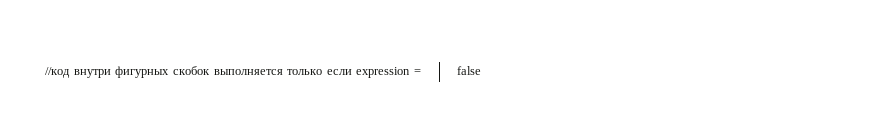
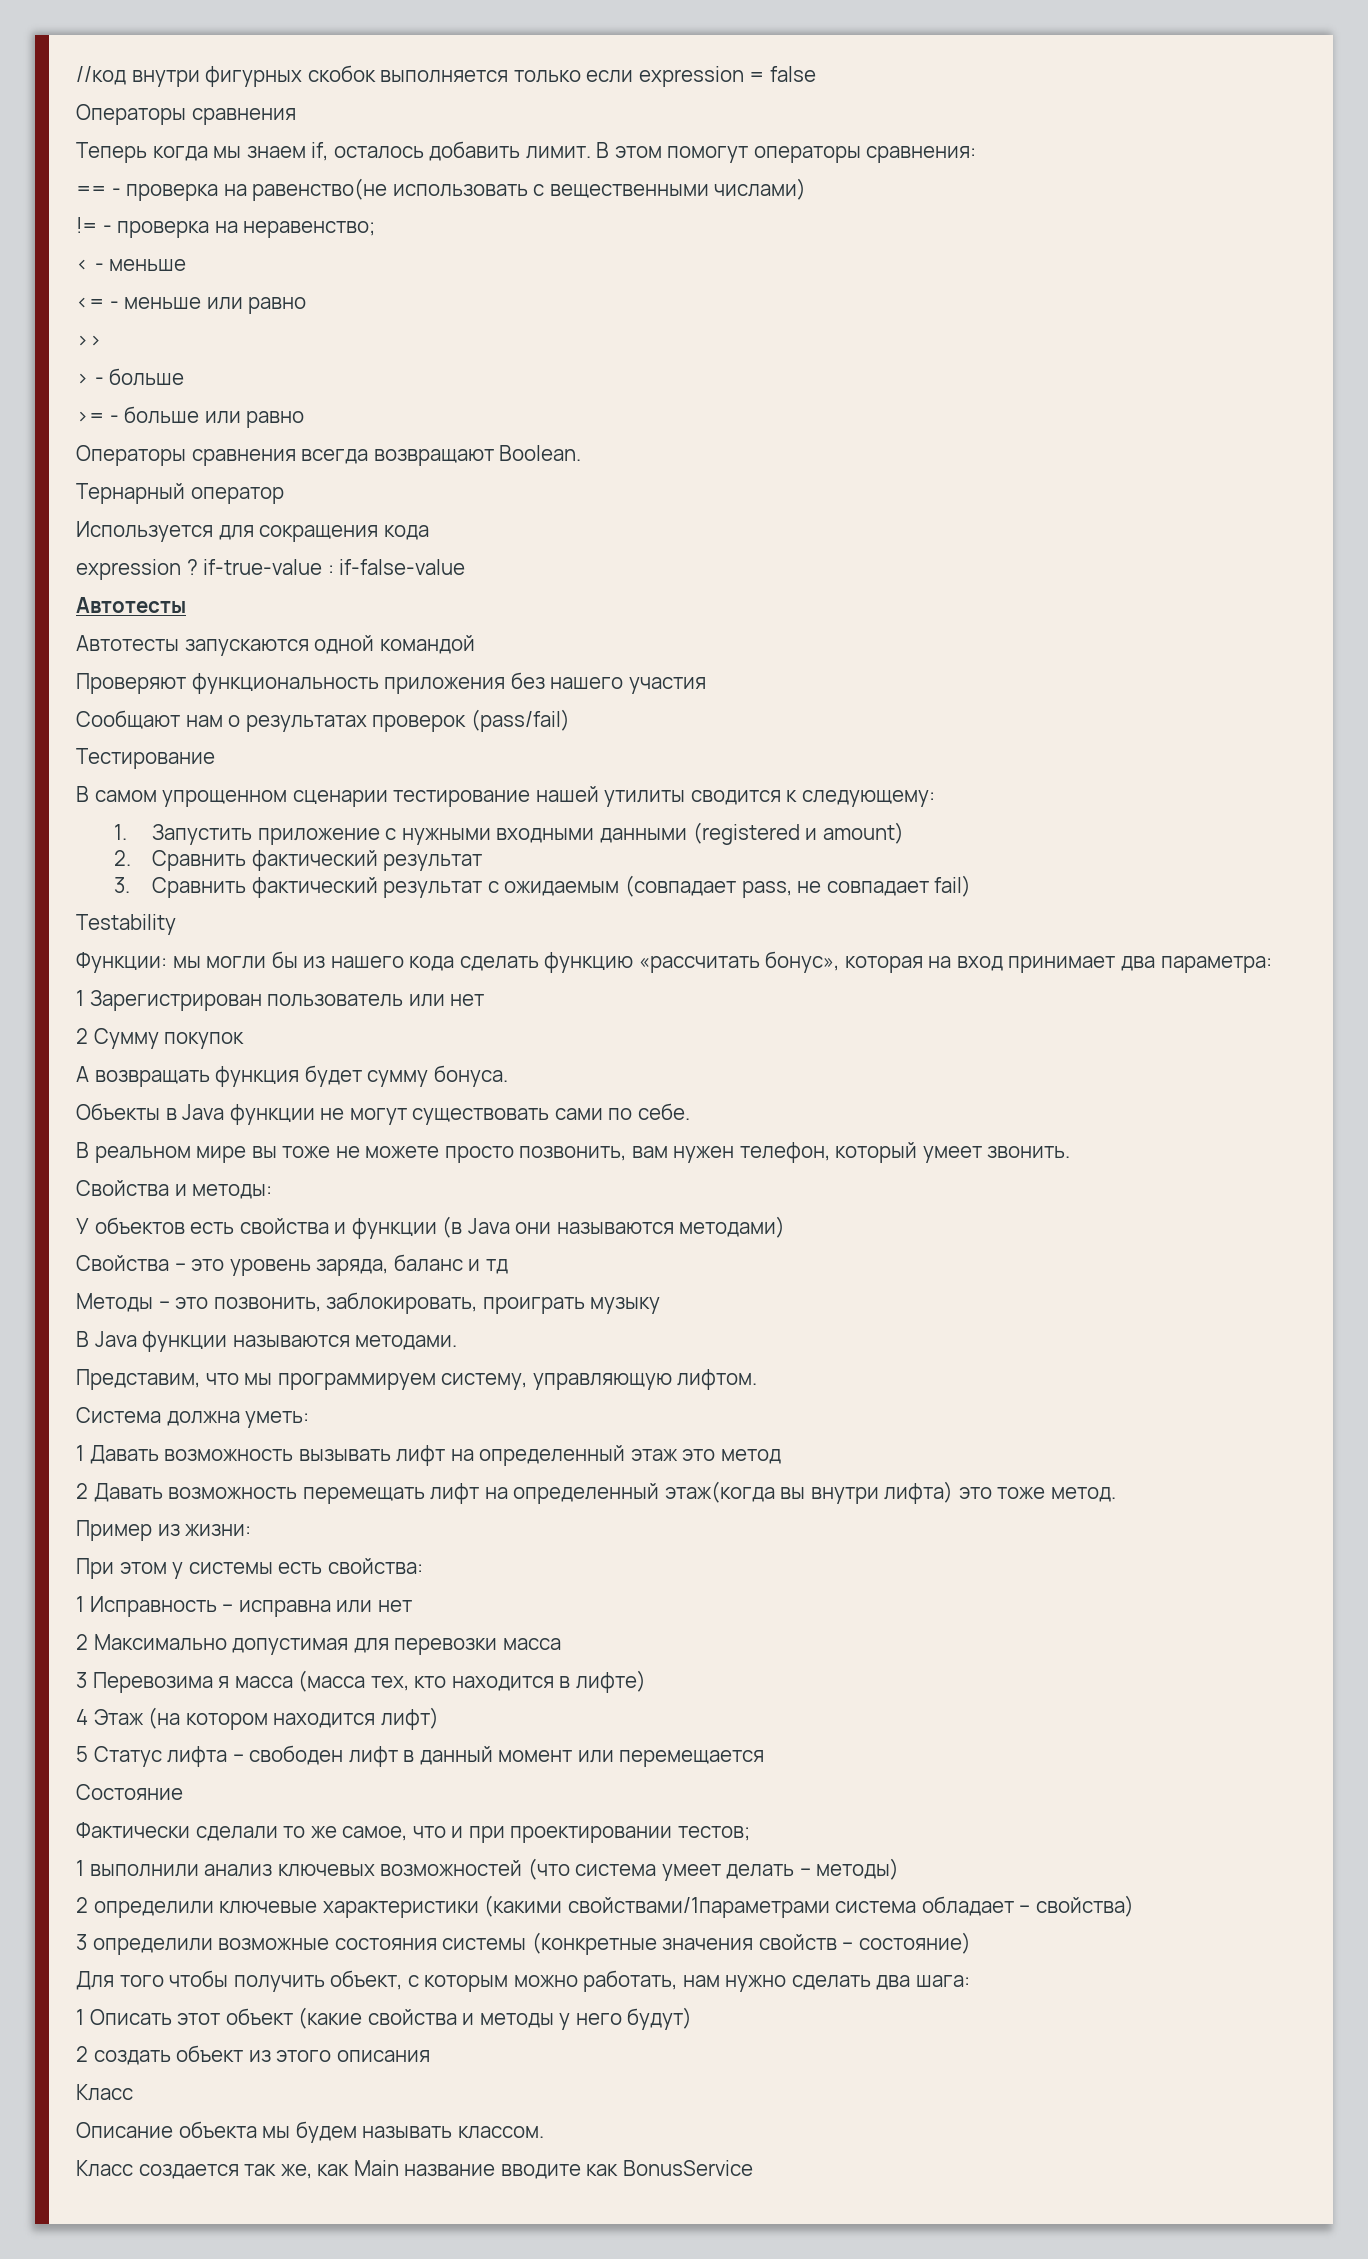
(481, 70) none -> [76,104,296,125] [76,141,977,163] [76,178,807,201] [76,217,376,238] [76,259,187,271] [76,297,307,314] [76,335,102,347] [76,368,185,386] [76,406,305,428] [76,445,582,466] [76,483,284,504] [76,521,429,542] [76,559,466,580] [76,597,186,613] [76,635,475,656] [76,672,706,694] [76,709,570,732] [76,748,215,769] [76,786,935,807] [114,822,904,845] [114,850,483,871] [114,875,972,898] [76,914,176,935] [76,951,1272,973] [76,990,485,1011] [76,1028,245,1049] [76,1065,508,1087] [76,1103,690,1125] [76,1142,1071,1163] [76,1180,273,1199] [76,1216,786,1239] [76,1254,508,1276] [76,1292,661,1314] [76,1331,458,1352] [76,1369,758,1390] [76,1407,310,1428] [76,1445,781,1466] [76,1481,1116,1504] [76,1520,252,1541] [76,1558,423,1579] [76,1596,412,1617] [76,1634,561,1655] [76,1670,646,1693] [76,1707,439,1730] [76,1745,765,1767] [76,1784,183,1800] [76,1822,750,1843] [76,1858,900,1881] [76,1895,1134,1918] [76,1932,971,1955] [76,1970,970,1992] [76,2007,693,2030] [76,2045,430,2065] [76,2084,133,2101] [76,2121,544,2143] [76,2160,753,2179] // Операторы сравнения // Теперь когда мы знаем if, осталось добавить лимит. В этом помогут операторы сравнения: // == - проверка на равенство(не использовать с вещественными числами) // != - проверка на неравенство; // < - меньше // <= - меньше или равно // >> // > - больше // >= - больше или равно // Операторы сравнения всегда возвращают Boolean. // Тернарный оператор // Используется для сокращения кода // expression ? if-true-value : if-false-value // Автотесты // Автотесты запускаются одной командой // Проверяют функциональность приложения без нашего участия // Сообщают нам о результатах проверок (pass/fail) // Тестирование // В самом упрощенном сценарии тестирование нашей утилиты сводится к следующему: // 1. Запустить приложение с нужными входными данными (registered и amount) // 2. Сравнить фактический результат // 3. Сравнить фактический результат с ожидаемым (совпадает pass, не совпадает fail) // Testability // Функции: мы могли бы из нашего кода сделать функцию «рассчитать бонус», которая на вход принимает два параметра: // 1 Зарегистрирован пользователь или нет // 2 Сумму покупок // А возвращать функция будет сумму бонуса. // Объекты в Java функции не могут существовать сами по себе. // В реальном мире вы тоже не можете просто позвонить, вам нужен телефон, который умеет звонить. // Свойства и методы: // У объектов есть свойства и функции (в Java они называются методами) // Свойства – это уровень заряда, баланс и тд // Методы – это позвонить, заблокировать, проиграть музыку // В Java функции называются методами. // Представим, что мы программируем систему, управляющую лифтом. // Система должна уметь: // 1 Давать возможность вызывать лифт на определенный этаж это метод // 2 Давать возможность перемещать лифт на определенный этаж(когда вы внутри лифта) это тоже метод. // Пример из жизни: // При этом у системы есть свойства: // 1 Исправность – исправна или нет // 2 Максимально допустимая для перевозки масса // 3 Перевозима я масса (масса тех, кто находится в лифте) // 4 Этаж (на котором находится лифт) // 5 Статус лифта – свободен лифт в данный момент или перемещается // Состояние // Фактически сделали то же самое, что и при проектировании тестов; // 1 выполнили анализ ключевых возможностей (что система умеет делать – методы) // 2 определили ключевые характеристики (какими свойствами/1параметрами система обладает – свойства) // 3 определили возможные состояния системы (конкретные значения свойств – состояние) // Для того чтобы получить объект, с которым можно работать, нам нужно сделать два шага: // 1 Описать этот объект (какие свойства и методы у него будут) // 2 создать объект из этого описания // Класс // Описание объекта мы будем называть классом. // Класс создается так же, как Main название вводите как BonusService

